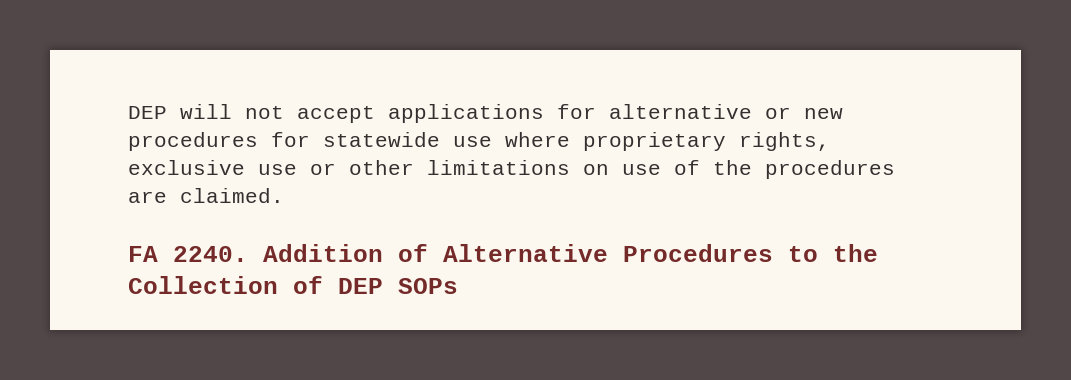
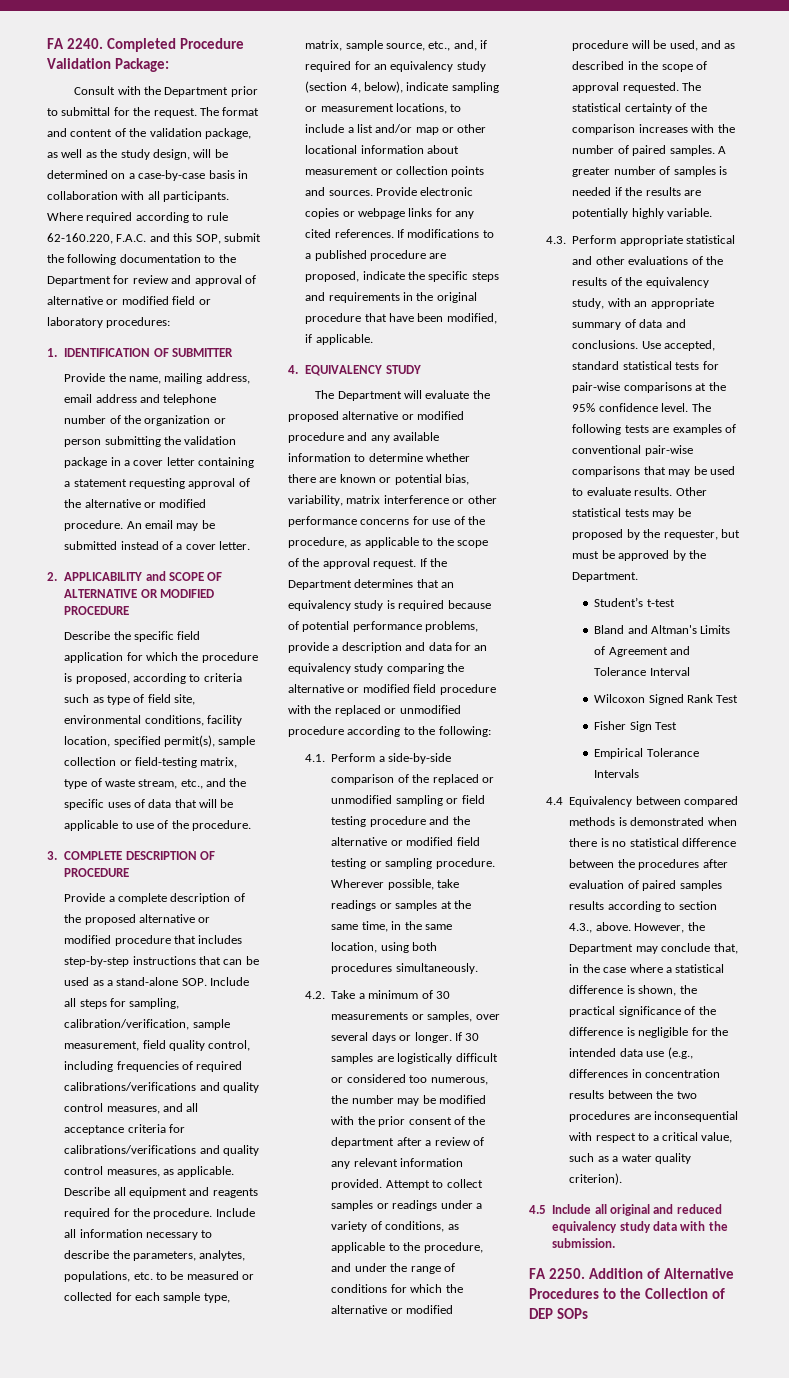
[128,104,843,123] [128,132,830,151] [128,160,895,179] [128,188,284,203] [128,246,248,262] DEP will not accept applications for alternative or new procedures for statewide use where proprietary rights, exclusive use or other limitations on use of the procedures are claimed. // FA 2240. -> [47,38,244,52] [47,58,169,72] [74,86,258,97] [47,107,260,118] [47,128,251,139] [47,149,228,160] [47,170,248,181] [47,191,230,202] [47,212,228,223] [47,233,261,244] [47,254,236,265] [47,275,256,286] [47,296,211,305] [47,317,171,328] [47,348,233,357] [64,373,250,384] [64,394,217,405] [64,415,226,426] [64,436,237,447] [64,457,255,468] [64,478,250,489] [64,499,207,508] [64,520,215,531] [64,541,251,550] [47,571,223,581] [64,589,214,598] [64,606,130,615] [64,631,201,642] [64,652,258,663] [64,673,242,684] [64,694,196,705] [64,715,242,726] [64,735,256,747] [64,757,238,768] [64,778,247,789] [64,799,234,810] [64,820,252,831] [47,851,215,860] [64,868,130,877] [64,893,245,904] [64,914,211,925] [64,935,243,946] [64,956,259,967] [64,977,250,986] [64,998,180,1009] [64,1019,230,1030] [64,1040,251,1051] [64,1061,243,1072] [64,1082,259,1093] [64,1103,199,1114] [64,1124,185,1135] [64,1145,259,1156] [64,1166,235,1177] [64,1187,258,1198] [64,1208,255,1219] [64,1229,213,1240] [64,1250,246,1261] [64,1271,255,1282] [64,1292,230,1303] [305,40,488,51] [305,61,486,72] [305,81,499,93] [305,103,462,114] [305,124,487,135] [305,145,459,154] [305,166,485,177] [305,187,474,196] [305,208,475,219] [305,229,494,238] [305,250,447,261] [305,271,499,282] [305,292,477,303] [305,313,497,324] [305,334,373,345] [288,365,421,376] [315,390,490,401] [288,411,465,422] [288,432,440,443] [288,453,471,462] [288,474,469,485] [288,495,497,506] [288,516,485,527] [288,537,488,548] [288,558,447,569] [288,579,455,590] [288,600,491,611] [288,621,479,632] [288,642,488,653] [288,663,465,674] [288,684,496,695] [288,705,461,716] [288,726,491,737] [305,753,452,764] [331,774,494,785] [331,795,485,806] [331,816,470,827] [331,837,480,846] [331,858,495,869] [331,879,460,890] [331,900,471,911] [331,921,452,932] [331,942,438,953] [331,963,478,974] [305,990,450,999] [331,1011,500,1022] [331,1032,480,1043] [331,1053,498,1064] [331,1074,488,1085] [331,1095,486,1106] [331,1116,486,1127] [331,1137,484,1148] [331,1158,464,1169] [331,1179,483,1190] [331,1200,482,1211] [331,1221,459,1232] [331,1242,483,1253] [331,1263,455,1274] [331,1284,463,1293] [331,1305,454,1314] [572,40,736,51] [572,61,707,72] [572,82,702,93] [572,103,707,114] [572,124,735,135] [572,145,726,156] [572,166,727,177] [572,187,701,196] [572,208,713,219] [546,235,736,246] [572,256,723,265] [572,277,709,288] [572,298,714,309] [572,319,686,330] [572,340,716,351] [572,361,719,370] [572,382,726,393] [572,403,711,412] [572,424,736,435] [572,445,693,456] [572,466,735,477] [572,487,707,496] [572,508,691,519] [572,529,740,540] [572,550,706,561] [572,572,639,582] [594,597,675,607] [594,625,731,634] [594,646,691,657] [594,667,690,676] [594,694,739,705] [594,721,678,732] [594,748,699,759] [594,769,640,778] [546,796,739,807] [569,817,737,826] [569,838,736,847] [569,859,728,870] [569,880,722,891] [569,901,717,912] [569,922,705,933] [569,943,738,954] [569,964,725,973] [569,985,697,996] [569,1006,716,1017] [569,1027,728,1038] [569,1047,693,1059] [569,1069,721,1078] [569,1090,697,1099] [569,1111,739,1122] [569,1132,733,1143] [569,1153,691,1164] [569,1173,623,1185] [529,1204,722,1216] [552,1221,728,1233] [552,1238,616,1248] [529,1268,585,1279] FA 2240. Completed Procedure Validation Package: // Consult with the Department prior to submittal for the request. The format and content of the validation package, as well as the study design, will be determined on a case-by-case basis in collaboration with all participants. Where required according to rule 62-160.220, F.A.C. and this SOP, submit the following documentation to the Department for review and approval of alternative or modified field or laboratory procedures: // 1. IDENTIFICATION OF SUBMITTER // Provide the name, mailing address, email address and telephone number of the organization or person submitting the validation package in a cover letter containing a statement requesting approval of the alternative or modified procedure. An email may be submitted instead of a cover letter. // 2. APPLICABILITY and SCOPE OF ALTERNATIVE OR MODIFIED PROCEDURE // Describe the specific field application for which the procedure is proposed, according to criteria such as type of field site, environmental conditions, facility location, specified permit(s), sample collection or field-testing matrix, type of waste stream, etc., and the specific uses of data that will be applicable to use of the procedure. // 3. COMPLETE DESCRIPTION OF PROCEDURE // Provide a complete description of the proposed alternative or modified procedure that includes step-by-step instructions that can be used as a stand-alone SOP. Include all steps for sampling, calibration/verification, sample measurement, field quality control, including frequencies of required calibrations/verifications and quality control measures, and all acceptance criteria for calibrations/verifications and quality control measures, as applicable. Describe all equipment and reagents required for the procedure. Include all information necessary to describe the parameters, analytes, populations, etc. to be measured or collected for each sample type, matrix, sample source, etc., and, if required for an equivalency study (section 4, below), indicate sampling or measurement locations, to include a list and/or map or other locational information about measurement or collection points and sources. Provide electronic copies or webpage links for any cited references. If modifications to a published procedure are proposed, indicate the specific steps and requirements in the original procedure that have been modified, if applicable. // 4. EQUIVALENCY STUDY // The Department will evaluate the proposed alternative or modified procedure and any available information to determine whether there are known or potential bias, variability, matrix interference or other performance concerns for use of the procedure, as applicable to the scope of the approval request. If the Department determines that an equivalency study is required because of potential performance problems, provide a description and data for an equivalency study comparing the alternative or modified field procedure with the replaced or unmodified procedure according to the following: // 4.1. Perform a side-by-side comparison of the replaced or unmodified sampling or field testing procedure and the alternative or modified field testing or sampling procedure. Wherever possible, take readings or samples at the same time, in the same location, using both procedures simultaneously. // 4.2. Take a minimum of 30 measurements or samples, over several days or longer. If 30 samples are logistically difficult or considered too numerous, the number may be modified with the prior consent of the department after a review of any relevant information provided. Attempt to collect samples or readings under a variety of conditions, as applicable to the procedure, and under the range of conditions for which the alternative or modified procedure will be used, and as described in the scope of approval requested. The statistical certainty of the comparison increases with the number of paired samples. A greater number of samples is needed if the results are potentially highly variable. // 4.3. Perform appropriate statistical and other evaluations of the results of the equivalency study, with an appropriate summary of data and conclusions. Use accepted, standard statistical tests for pair-wise comparisons at the 95% confidence level. The following tests are examples of conventional pair-wise comparisons that may be used to evaluate results. Other statistical tests may be proposed by the requester, but must be approved by the Department. // Student’s t-test // Bland and Altman's Limits of Agreement and Tolerance Interval // Wilcoxon Signed Rank Test // Fisher Sign Test // Empirical Tolerance Intervals // 4.4 Equivalency between compared methods is demonstrated when there is no statistical difference between the procedures after evaluation of paired samples results according to section 4.3., above. However, the Department may conclude that, in the case where a statistical difference is shown, the practical significance of the difference is negligible for the intended data use (e.g., differences in concentration results between the two procedures are inconsequential with respect to a critical value, such as a water quality criterion). // 4.5 Include all original and reduced equivalency study data with the submission. // FA 2250.

